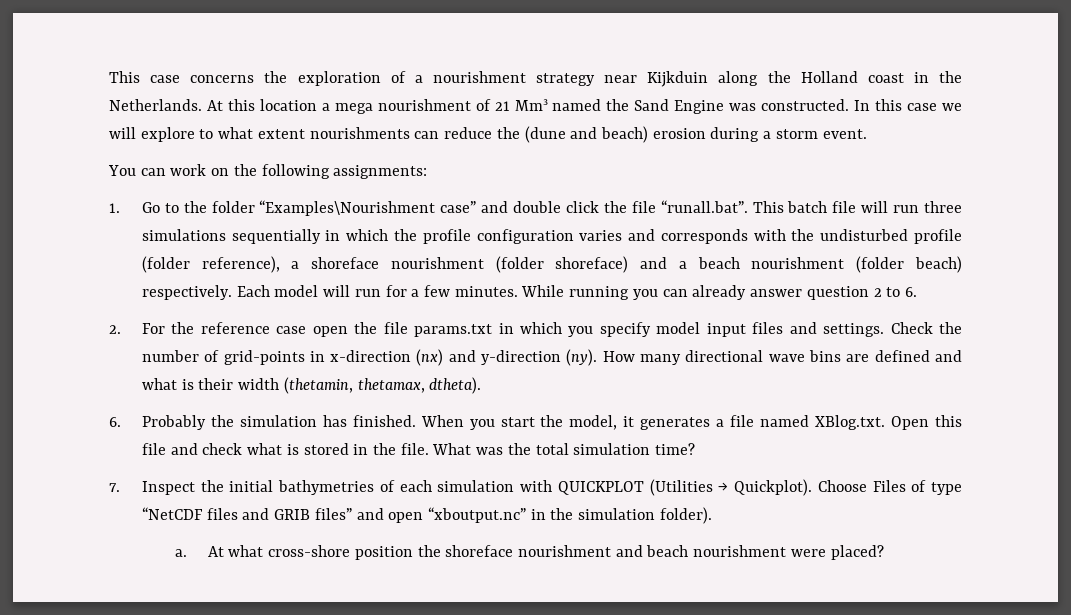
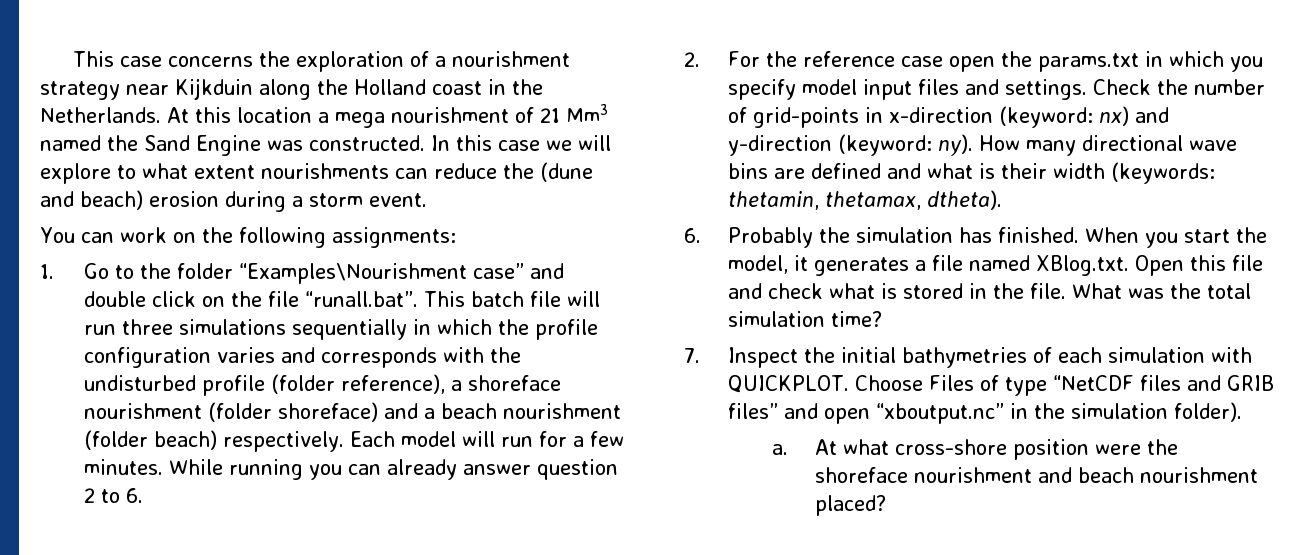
(600, 207) none -> [201,296,225,307] on
[383,322,408,334] file -> (1032, 59) none
[416,349,598,366] (nx) and y-direction (ny). -> [998,106,1169,128] [727,134,973,156] (keyword: nx) and y-direction (keyword: ny).
[283,377,353,394] (thetamin, -> [1110,162,1215,184] [727,191,819,210] (keywords: thetamin,
[557,479,813,496] QUICKPLOT (Utilities → Quickplot). -> [727,375,849,393] QUICKPLOT.
(413, 553) none -> [1095,444,1142,455] were
[790,549,826,557] were -> (1259, 475) none

